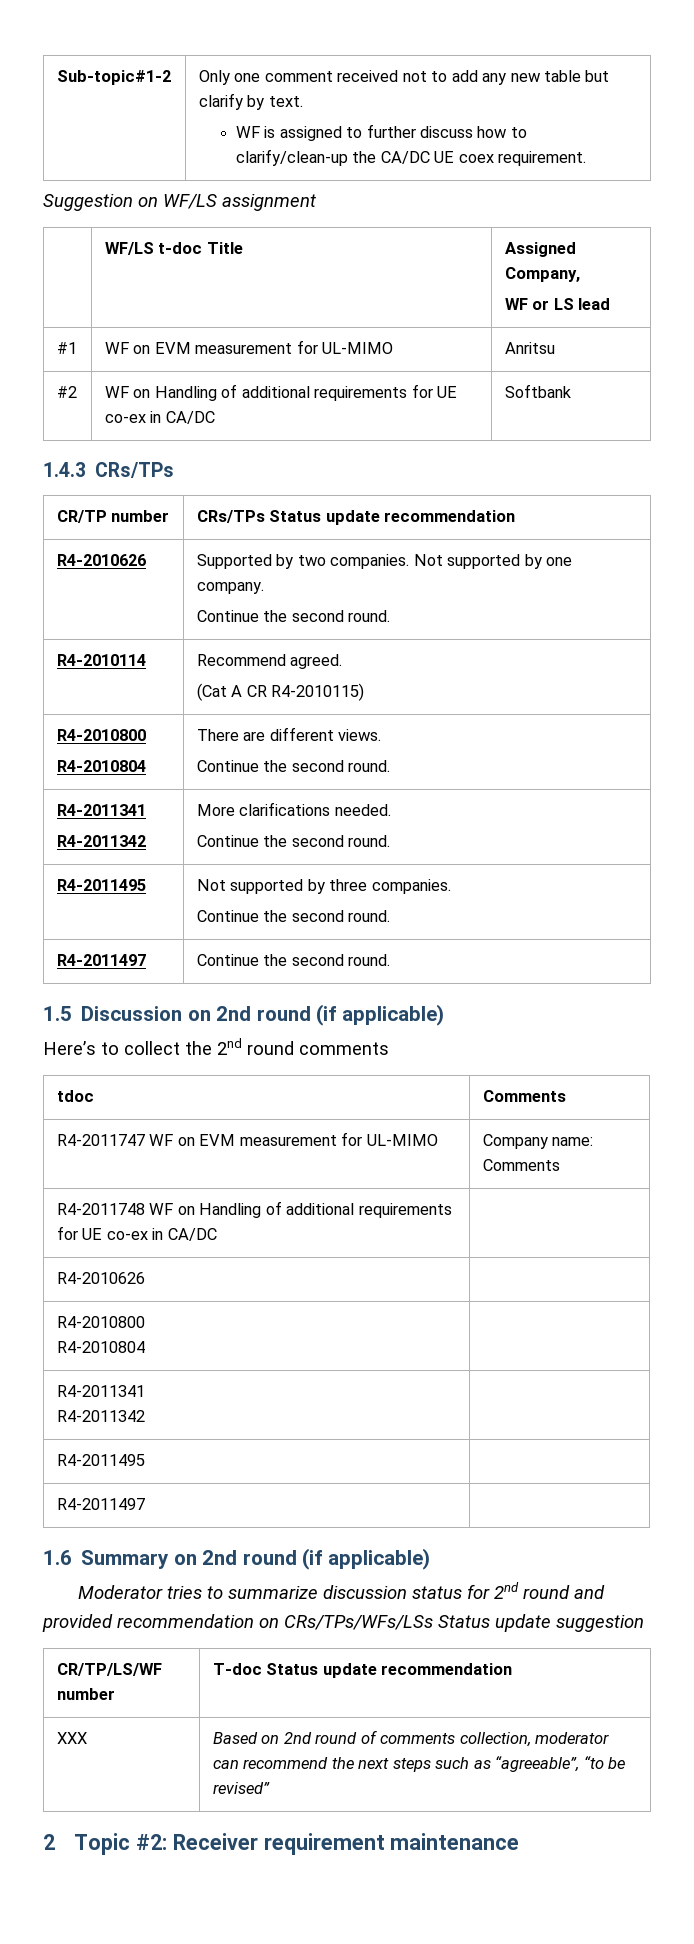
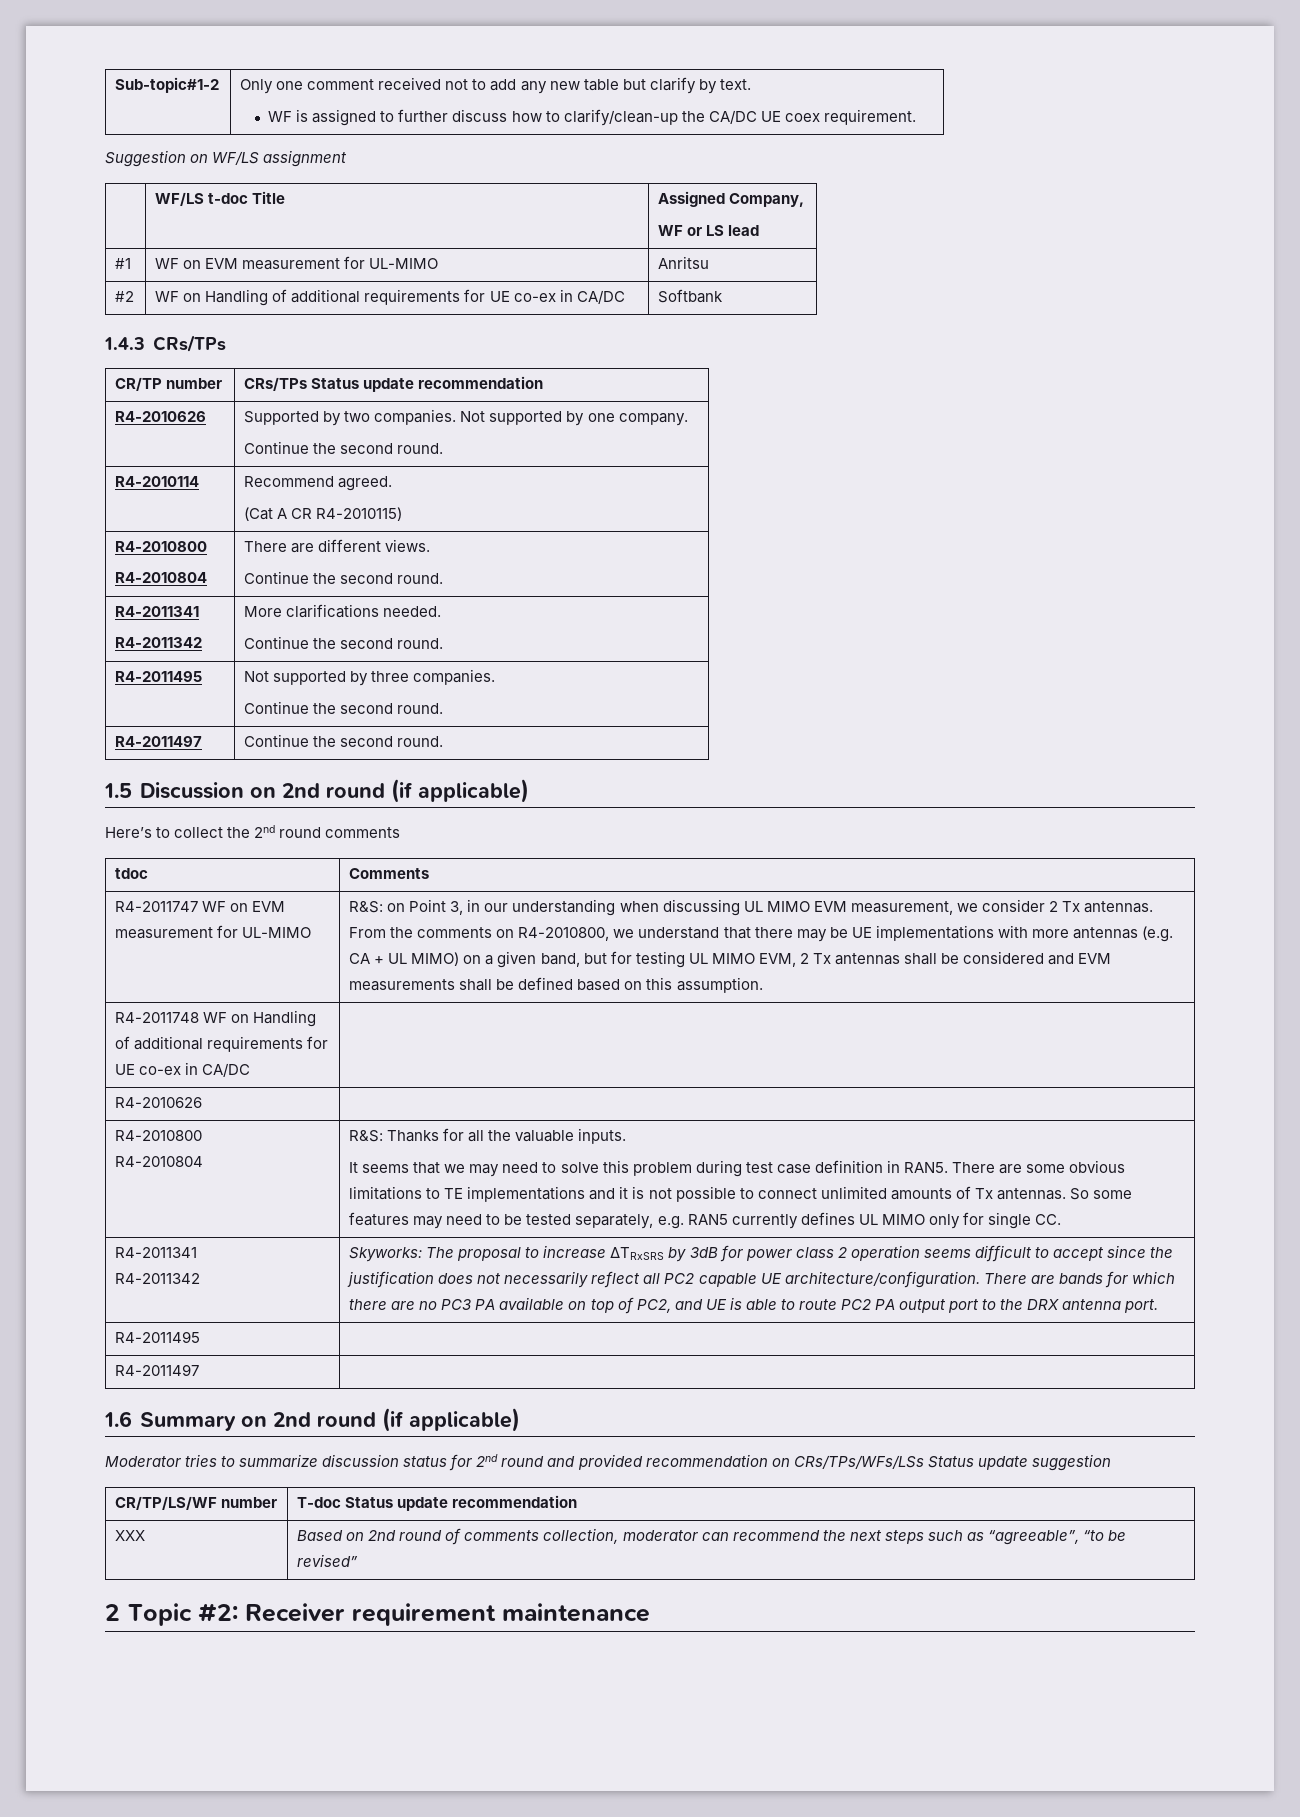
[482,1134,594,1149] [482,1159,560,1171] Company name: Comments -> [349,899,1154,916] [349,925,1173,942] [349,951,1112,968] [349,977,763,993] R&S: on Point 3, in our understanding when discussing UL MIMO EVM measurement, we consider 2 Tx antennas. From the comments on R4-2010800, we understand that there may be UE implementations with more antennas (e.g. CA + UL MIMO) on a given band, but for testing UL MIMO EVM, 2 Tx antennas shall be considered and EVM measurements shall be defined based on this assumption.
[56,1385,145,1397] [56,1410,145,1422] // R4-2011341 // R4-2011342 | -> [349,1128,627,1144] [349,1160,1126,1177] [349,1186,1133,1202] [349,1212,1061,1229] [115,1247,198,1258] [115,1273,201,1284] [349,1245,1174,1262] [347,1271,1175,1288] [349,1297,1159,1314] R&S: Thanks for all the valuable inputs. // It seems that we may need to solve this problem during test case definition in RAN5. There are some obvious limitations to TE implementations and it is not possible to connect unlimited amounts of Tx antennas. So some features may need to be tested separately, e.g. RAN5 currently defines UL MIMO only for single CC. // R4-2011341 // R4-2011342 | Skyworks: The proposal to increase ∆TRxSRS by 3dB for power class 2 operation seems difficult to accept since the justification does not necessarily reflect all PC2 capable UE architecture/configuration. There are bands for which there are no PC3 PA available on top of PC2, and UE is able to route PC2 PA output port to the DRX antenna port.

